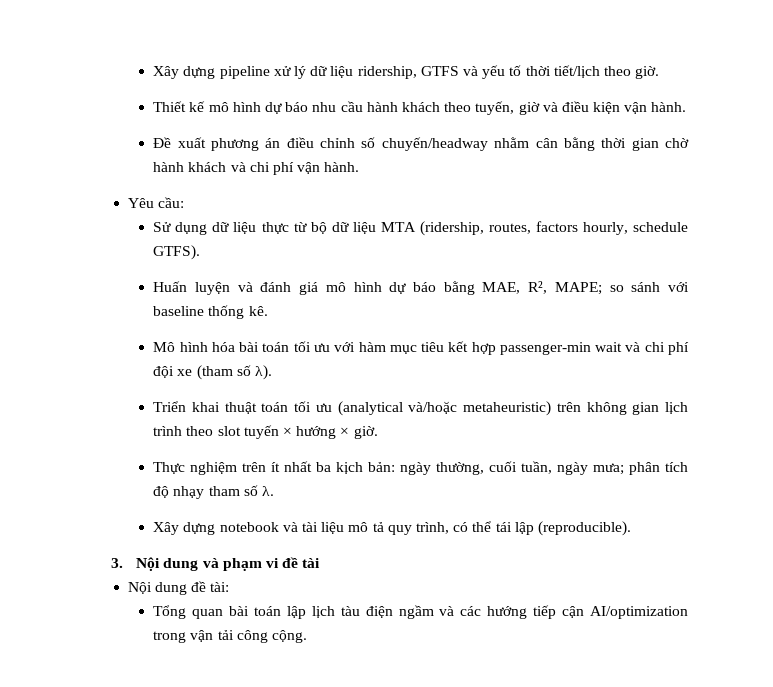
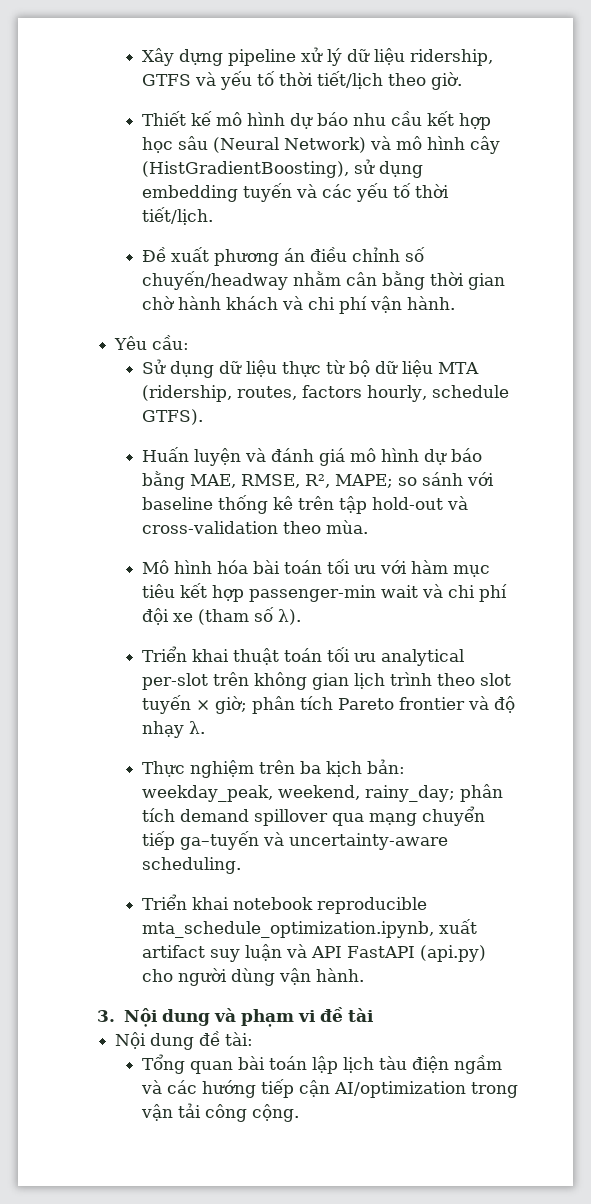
[366,101,687,115] hành khách theo tuyến, giờ và điều kiện vận hành. -> [426,111,491,130] [141,136,500,154] [141,159,423,178] [141,183,449,202] [141,207,213,225] kết hợp học sâu (Neural Network) và mô hình cây (HistGradientBoosting), sử dụng embedding tuyến và các yếu tố thời tiết/lịch.
(521, 288) none -> [240,474,300,488] RMSE,
[248,306,268,316] kê. -> [272,496,468,514] [141,520,368,534] kê trên tập hold-out và cross-validation theo mùa.
[337,401,552,416] (analytical và/hoặc metaheuristic) -> [380,649,464,666] [141,673,208,690] analytical per-slot
[296,426,378,439] hướng × giờ. -> [214,696,515,714] [141,721,205,738] giờ; phân tích Pareto frontier và độ nhạy λ.
[271,461,313,472] ít nhất -> (295, 767) none
[400,461,688,475] [153,485,275,499] [153,521,631,536] ngày thường, cuối tuần, ngày mưa; phân tích độ nhạy tham số λ. // Xây dựng notebook và tài liệu mô tả quy trình, có thể tái lập (reproducible). -> [141,784,503,802] [141,806,485,826] [141,831,448,850] [141,857,241,874] [141,894,427,914] [141,919,477,938] [141,944,486,962] [141,968,364,986] weekday_peak, weekend, rainy_day; phân tích demand spillover qua mạng chuyển tiếp ga–tuyến và uncertainty-aware scheduling. // Triển khai notebook reproducible mta_schedule_optimization.ipynb, xuất artifact suy luận và API FastAPI (api.py) cho người dùng vận hành.

